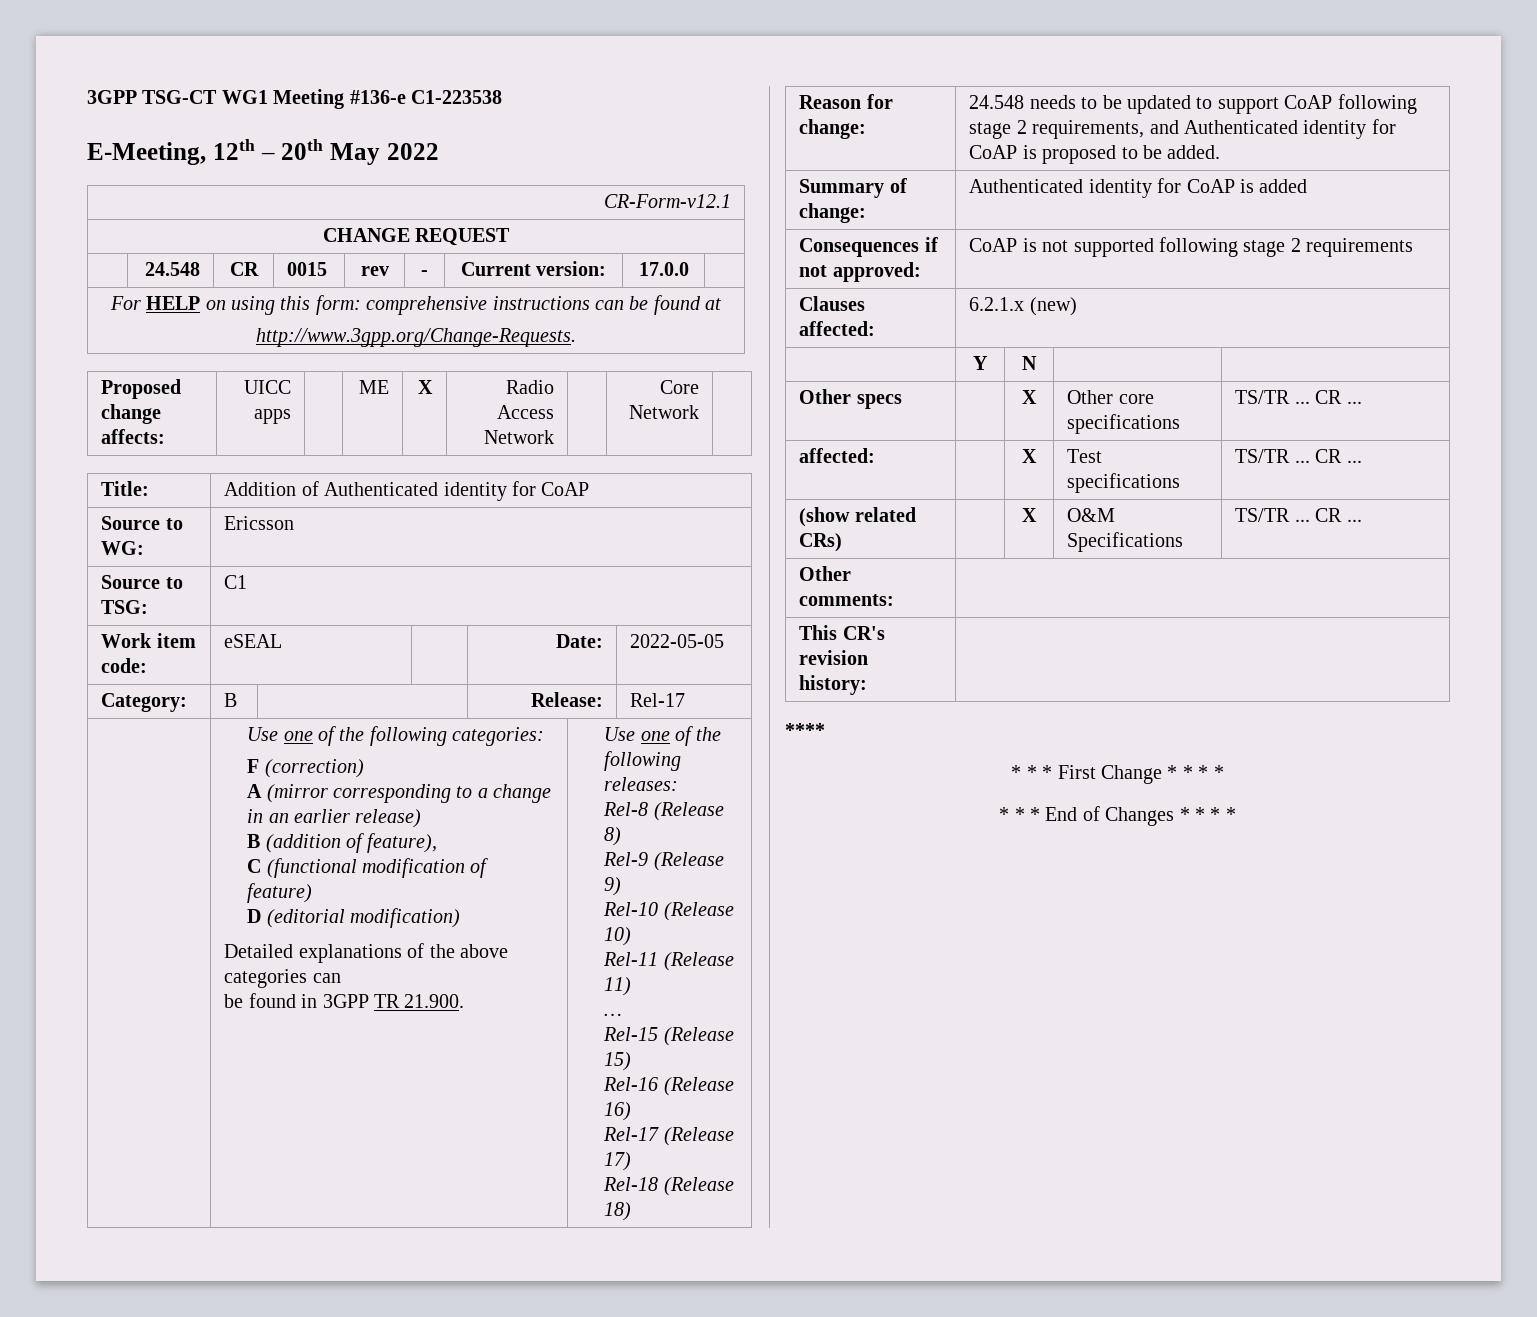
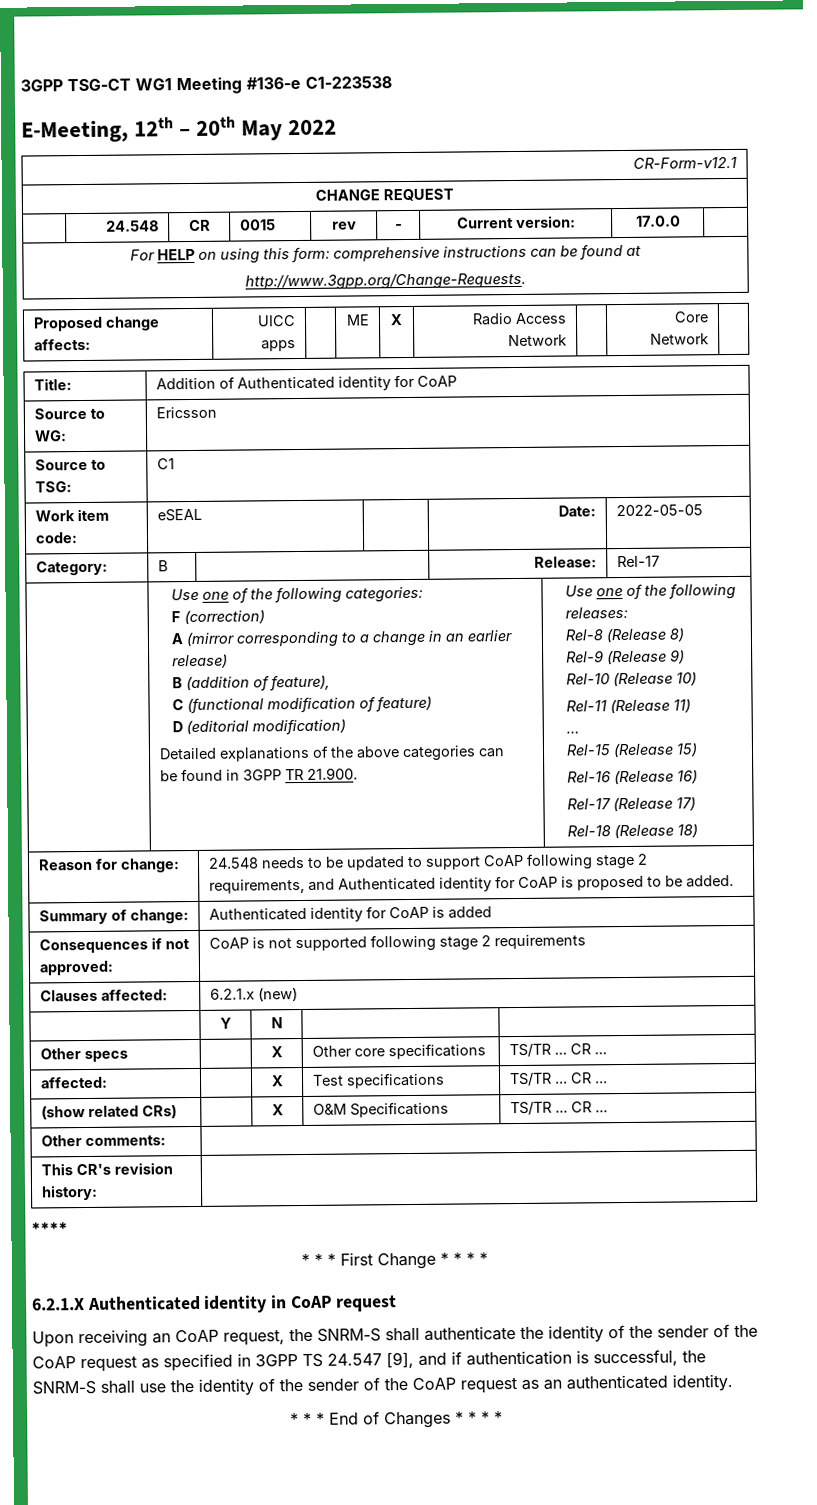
(1224, 772) none -> [32,1295,397,1313] [32,1324,758,1348] [32,1349,706,1373] [32,1374,733,1396] // 6.2.1.X Authenticated identity in CoAP request // Upon receiving an CoAP request, the SNRM-S shall authenticate the identity of the sender of the CoAP request as specified in 3GPP TS 24.547 [9], and if authentication is successful, the SNRM-S shall use the identity of the sender of the CoAP request as an authenticated identity.

